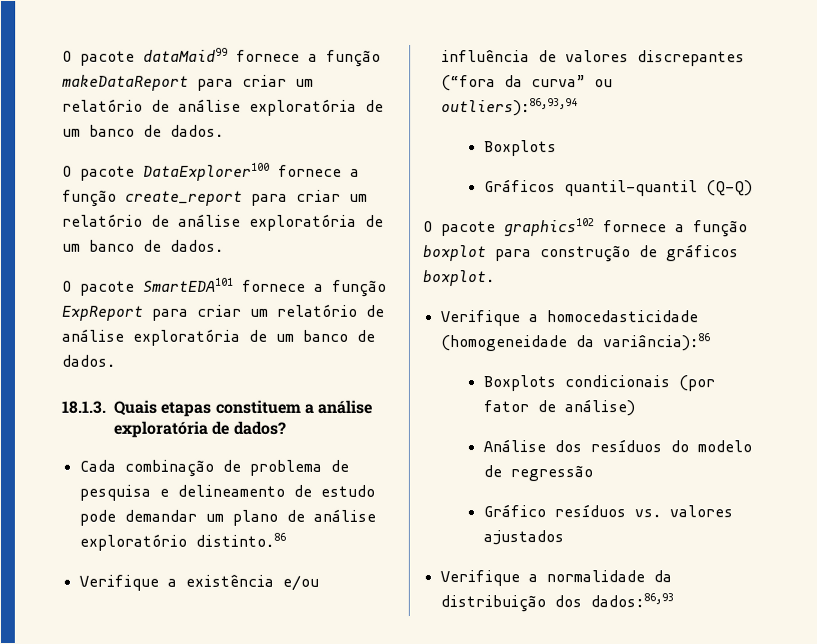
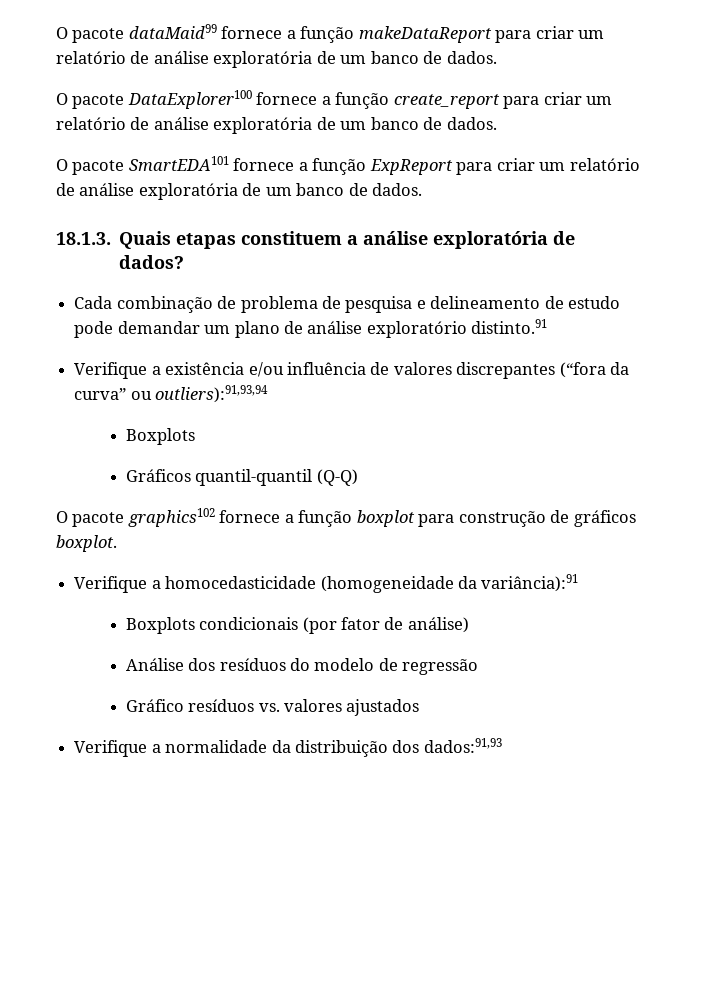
[194,532,286,547] distinto.86 -> [471,319,548,334] distinto.91
[440,98,578,117] outliers):86,93,94 -> [155,385,269,403] outliers):91,93,94
[601,333,710,352] variância):86 -> [481,574,579,592] variância):91
[589,593,674,608] dados:86,93 -> [423,738,502,753] dados:91,93

